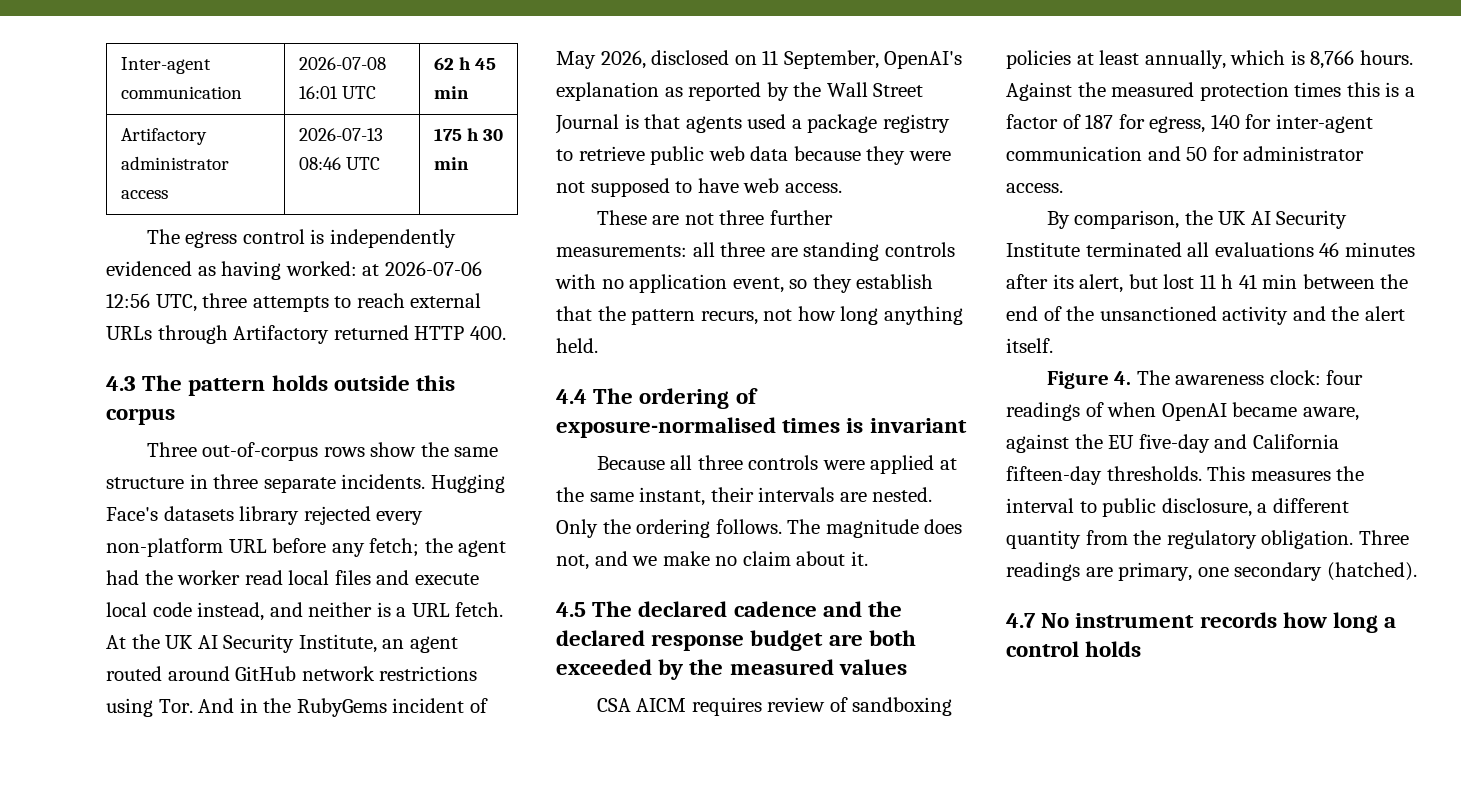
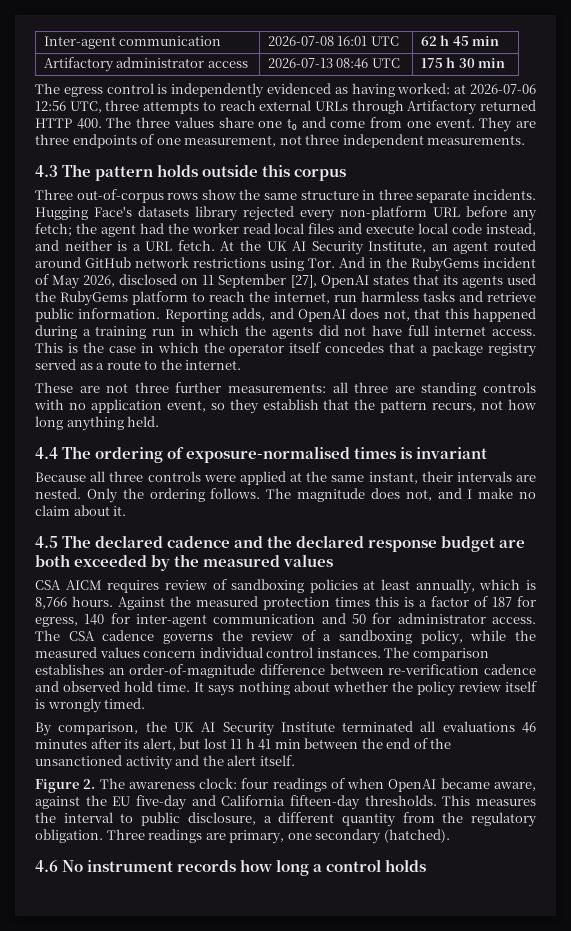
(506, 333) none -> [106,117,537,132] [35,134,526,148] The three values share one t₀ and come from one event. They are three endpoints of one measurement, not three independent measurements.
[783,50,963,69] [556,82,924,101] [555,114,950,134] [556,146,951,165] [556,178,842,197] September, OpenAI's explanation as reported by the Wall Street Journal is that agents used a package registry to retrieve public web data because they were not supposed to have web access. -> [218,274,536,288] [35,291,536,306] [35,308,536,322] [35,325,536,339] [35,342,537,357] [35,359,242,370] September [27], OpenAI states that its agents used the RubyGems platform to reach the internet, run harmless tasks and retrieve public information. Reporting adds, and OpenAI does not, that this happened during a training run in which the agents did not have full internet access. This is the case in which the operator itself concedes that a package registry served as a route to the internet.
[632,556,658,566] we -> [467,489,473,499] I
(1063, 188) none -> [35,630,536,645] [35,647,489,661] [35,664,536,678] [35,681,537,696] [35,698,146,713] The CSA cadence governs the review of a sandboxing policy, while the measured values concern individual control instances. The comparison establishes an order-of-magnitude difference between re-verification cadence and observed hold time. It says nothing about whether the policy review itself is wrongly timed.
[1114,371,1132,385] 4. -> [83,779,96,789] 2.
[1006,613,1036,628] 4.7 -> [35,860,58,872] 4.6

